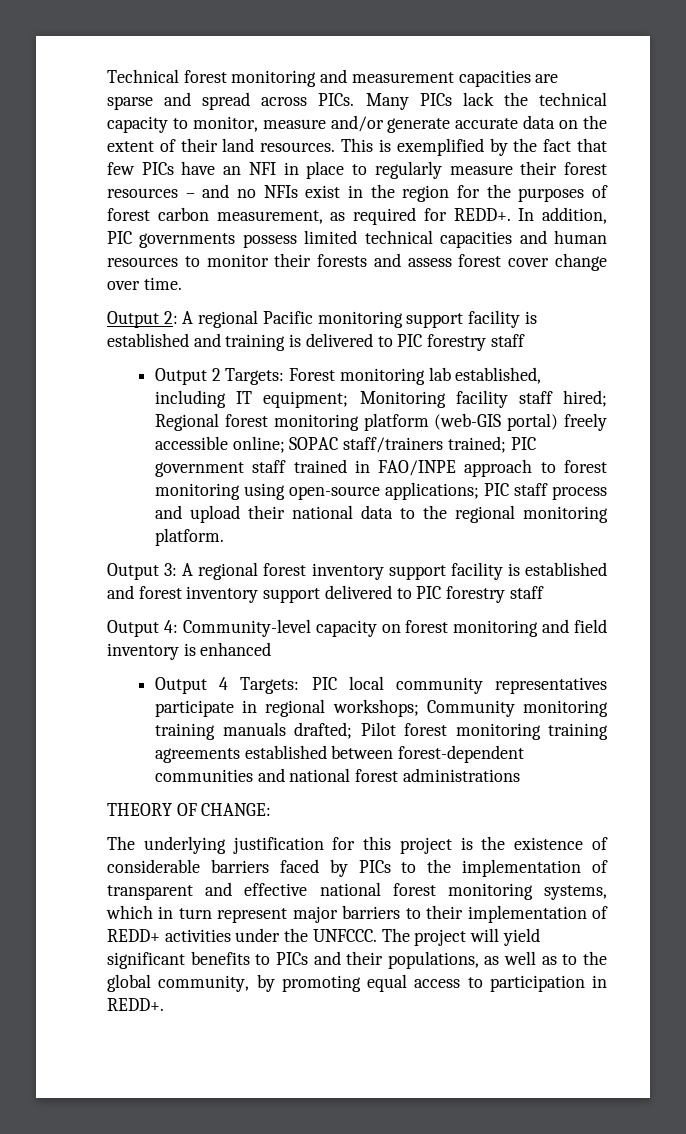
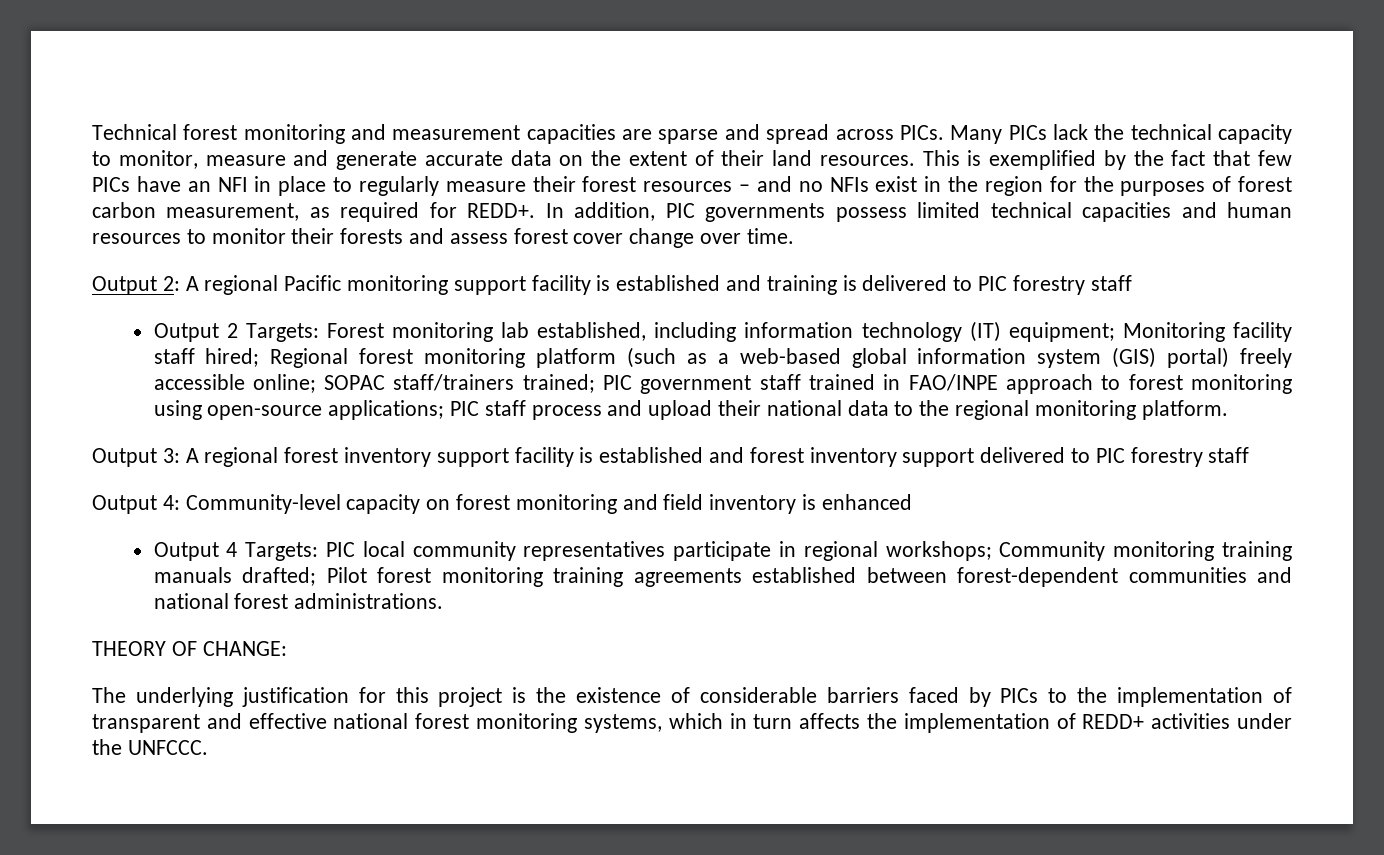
[330,115,384,132] and/or -> [293,150,329,166] and
[236,391,253,404] IT -> [744,321,1001,342] information technology (IT)
[434,413,502,430] (web-GIS -> [626,347,1157,368] (such as a web-based global information system (GIS)
[402,768,520,782] administrations -> [294,593,444,609] administrations.
[217,905,464,923] represent major barriers to their -> [799,713,897,729] affects the
[381,928,540,946] [107,951,607,969] [107,974,607,992] [107,998,164,1011] The project will yield significant benefits to PICs and their populations, as well as to the global community, by promoting equal access to participation in REDD+. -> (208, 747) none

